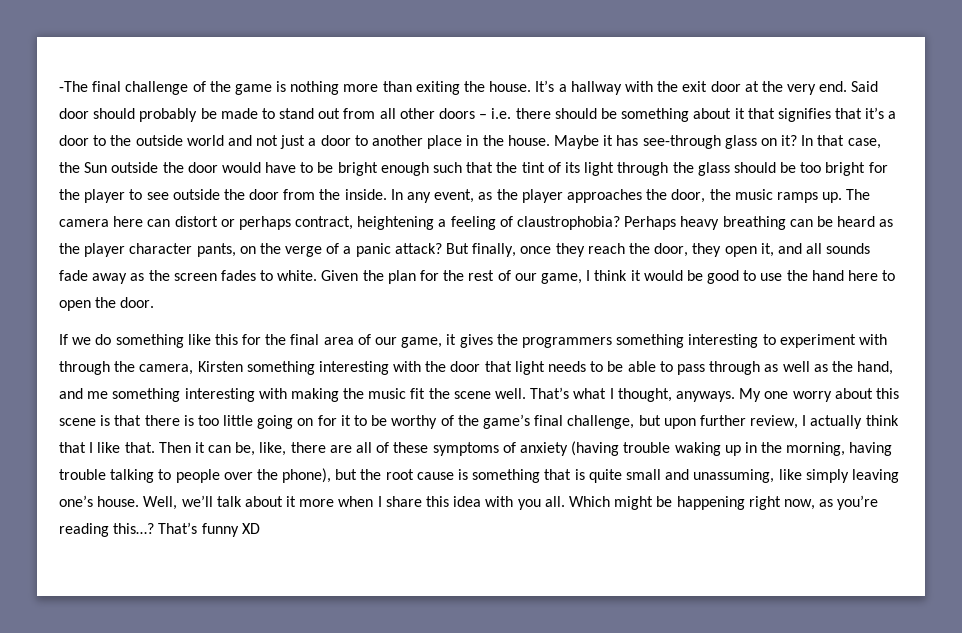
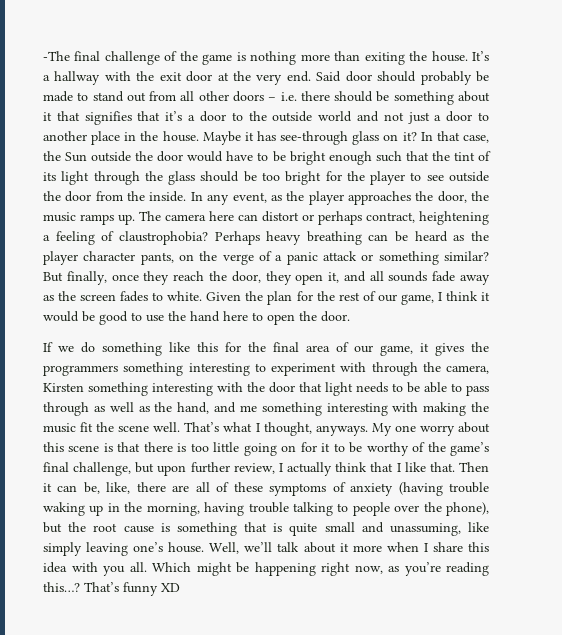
[394,243,442,254] attack? -> [323,251,489,265] attack or something similar?

